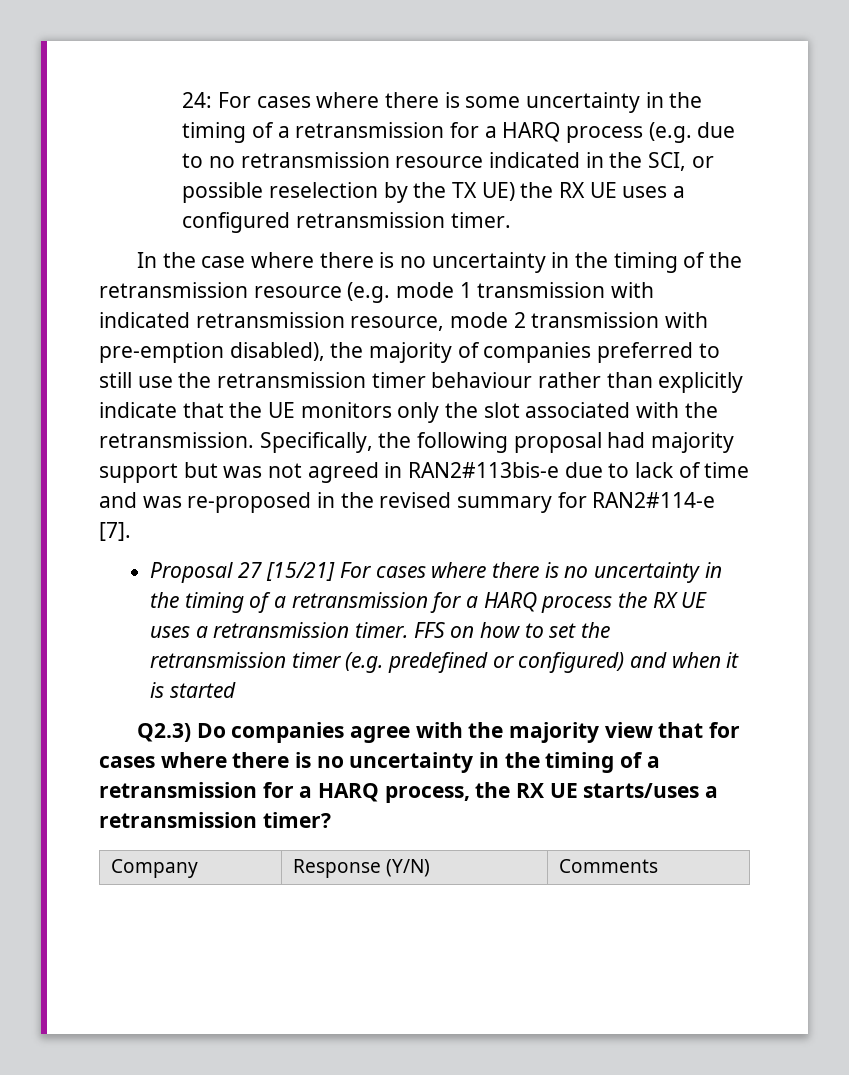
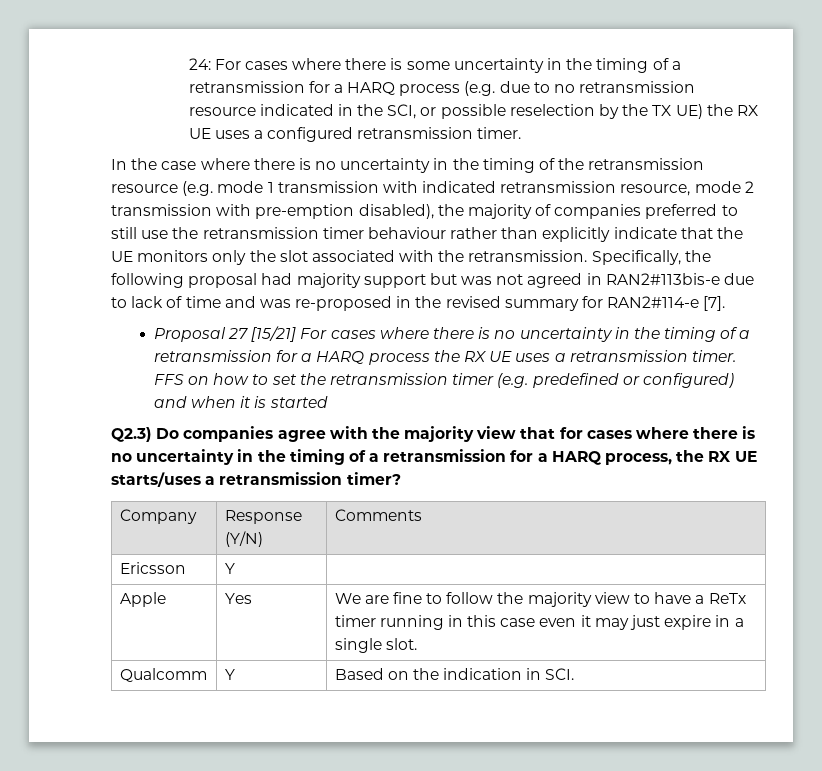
(659, 866) none -> [119,562,186,574] [224,563,235,574] [119,592,166,607] [224,593,252,604] [334,592,746,607] [334,615,744,630] [334,638,417,653] [119,668,207,682] [224,669,235,680] [334,668,575,680] // Ericsson | Y | // Apple | Yes | We are fine to follow the majority view to have a ReTx timer running in this case even it may just expire in a single slot. // Qualcomm | Y | Based on the indication in SCI.

